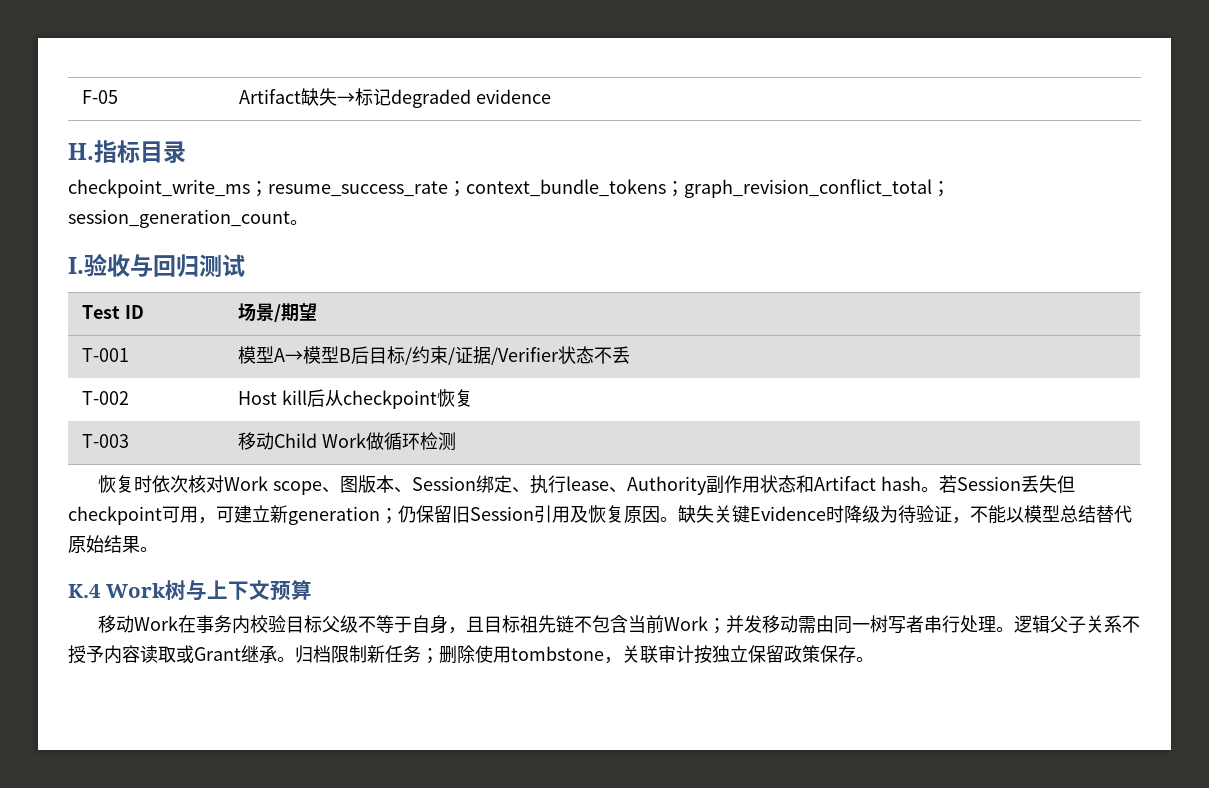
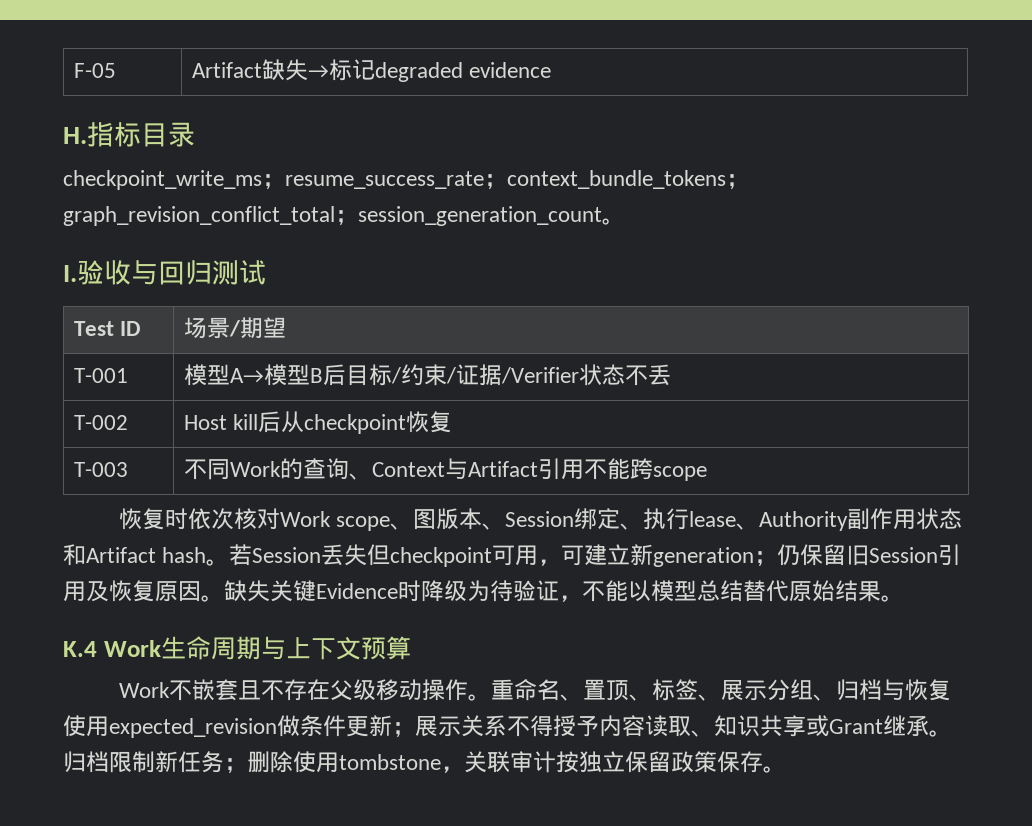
[238,432,457,451] 移动Child Work做循环检测 -> [183,458,707,481] 不同Work的查询、Context与Artifact引用不能跨scope
[164,580,186,601] 树 -> [160,636,261,660] 生命周期
[98,615,1141,634] 移动Work在事务内校验目标父级不等于自身，且目标祖先链不包含当前Work；并发移动需由同一树写者串行处理。逻辑父子关系不 -> [118,679,951,701] [63,715,553,738] Work不嵌套且不存在父级移动操作。重命名、置顶、标签、展示分组、归档与恢复使用expected_revision做条件更新；展示关系不得
(176, 654) none -> [691,715,806,737] 、知识共享

